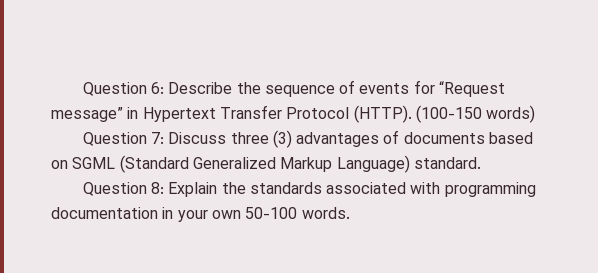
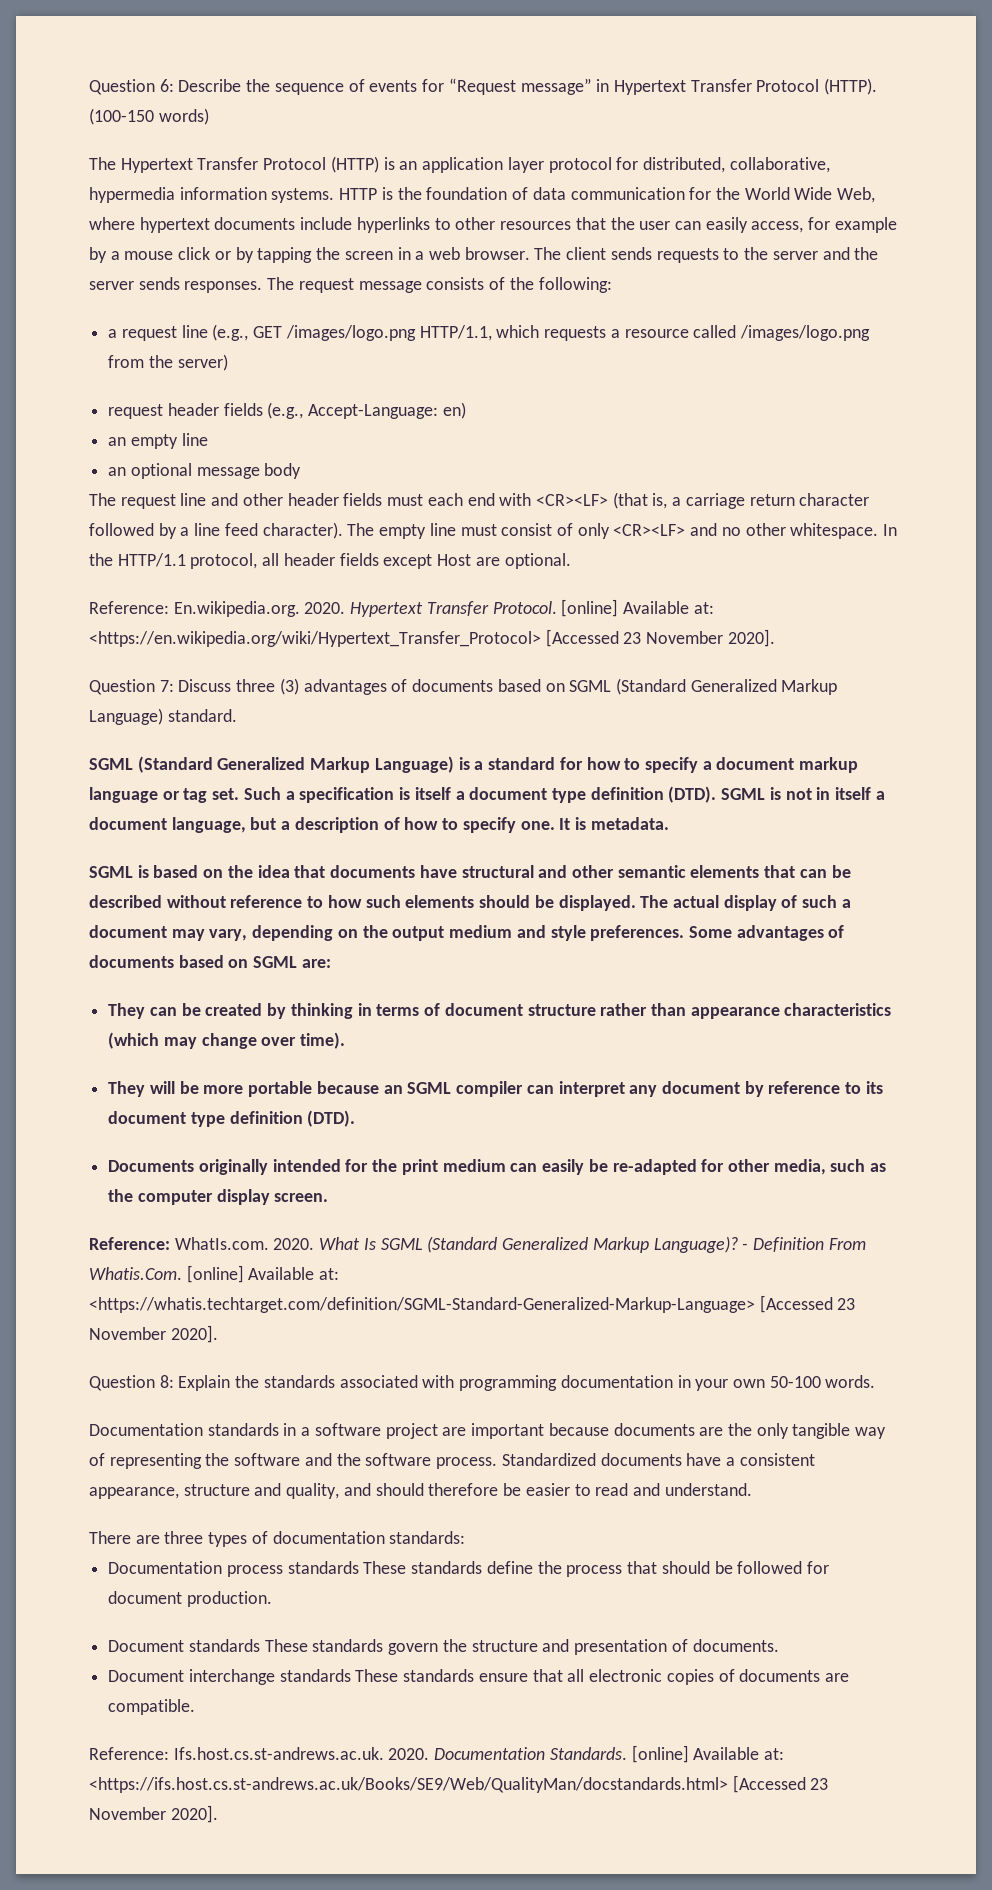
(536, 114) none -> [89,156,830,173] [89,187,876,203] [89,217,897,233] [89,247,879,263] [89,277,612,293] [108,324,870,341] [108,354,228,371] [108,402,466,419] [108,433,208,449] [108,463,302,479] [89,492,870,509] [89,522,898,539] [89,553,571,569] [89,599,714,617] [89,629,775,647] // The Hypertext Transfer Protocol (HTTP) is an application layer protocol for distributed, collaborative, hypermedia information systems. HTTP is the foundation of data communication for the World Wide Web, where hypertext documents include hyperlinks to other resources that the user can easily access, for example by a mouse click or by tapping the screen in a web browser. The client sends requests to the server and the server sends responses. The request message consists of the following: // a request line (e.g., GET /images/logo.png HTTP/1.1, which requests a resource called /images/logo.png from the server) // request header fields (e.g., Accept-Language: en) // an empty line // an optional message body // The request line and other header fields must each end with <CR><LF> (that is, a carriage return character followed by a line feed character). The empty line must consist of only <CR><LF> and no other whitespace. In the HTTP/1.1 protocol, all header fields except Host are optional. // Reference: En.wikipedia.org. 2020. Hypertext Transfer Protocol. [online] Available at: <https://en.wikipedia.org/wiki/Hypertext_Transfer_Protocol> [Accessed 23 November 2020].
(481, 163) none -> [89,756,859,773] [89,786,885,803] [89,817,669,833] [89,865,851,878] [89,895,851,911] [89,925,845,941] [89,955,331,968] [108,1003,892,1019] [108,1032,346,1049] [108,1081,883,1097] [108,1110,356,1127] [108,1159,887,1175] [108,1189,329,1205] [89,1236,866,1253] [89,1265,340,1283] [89,1295,856,1313] [89,1325,218,1343] // SGML (Standard Generalized Markup Language) is a standard for how to specify a document markup language or tag set. Such a specification is itself a document type definition (DTD). SGML is not in itself a document language, but a description of how to specify one. It is metadata. // SGML is based on the idea that documents have structural and other semantic elements that can be described without reference to how such elements should be displayed. The actual display of such a document may vary, depending on the output medium and style preferences. Some advantages of documents based on SGML are: // They can be created by thinking in terms of document structure rather than appearance characteristics (which may change over time). // They will be more portable because an SGML compiler can interpret any document by reference to its document type definition (DTD). // Documents originally intended for the print medium can easily be re-adapted for other media, such as the computer display screen. // Reference: WhatIs.com. 2020. What Is SGML (Standard Generalized Markup Language)? - Definition From Whatis.Com. [online] Available at: <https://whatis.techtarget.com/definition/SGML-Standard-Generalized-Markup-Language> [Accessed 23 November 2020].
(350, 213) none -> [89,1423,887,1439] [89,1453,815,1469] [89,1483,752,1499] [89,1531,466,1547] [108,1561,829,1577] [108,1591,272,1607] [108,1639,779,1655] [108,1669,849,1685] [108,1699,196,1715] [89,1745,785,1763] [89,1775,829,1793] [89,1805,218,1823] // Documentation standards in a software project are important because documents are the only tangible way of representing the software and the software process. Standardized documents have a consistent appearance, structure and quality, and should therefore be easier to read and understand. // There are three types of documentation standards: // Documentation process standards These standards define the process that should be followed for document production. // Document standards These standards govern the structure and presentation of documents. // Document interchange standards These standards ensure that all electronic copies of documents are compatible. // Reference: Ifs.host.cs.st-andrews.ac.uk. 2020. Documentation Standards. [online] Available at: <https://ifs.host.cs.st-andrews.ac.uk/Books/SE9/Web/QualityMan/docstandards.html> [Accessed 23 November 2020].

